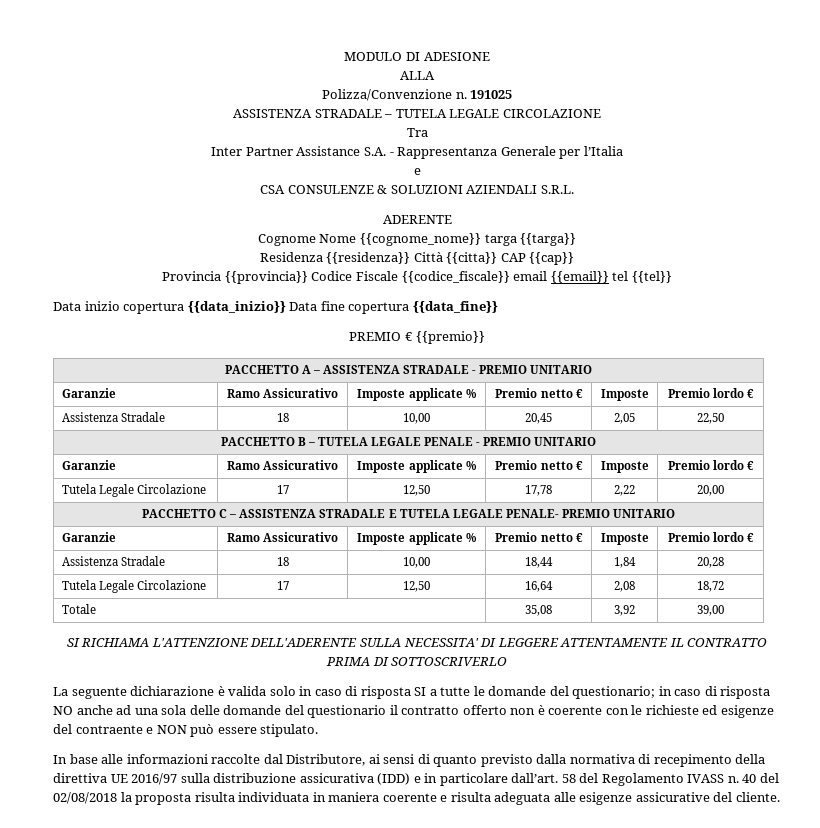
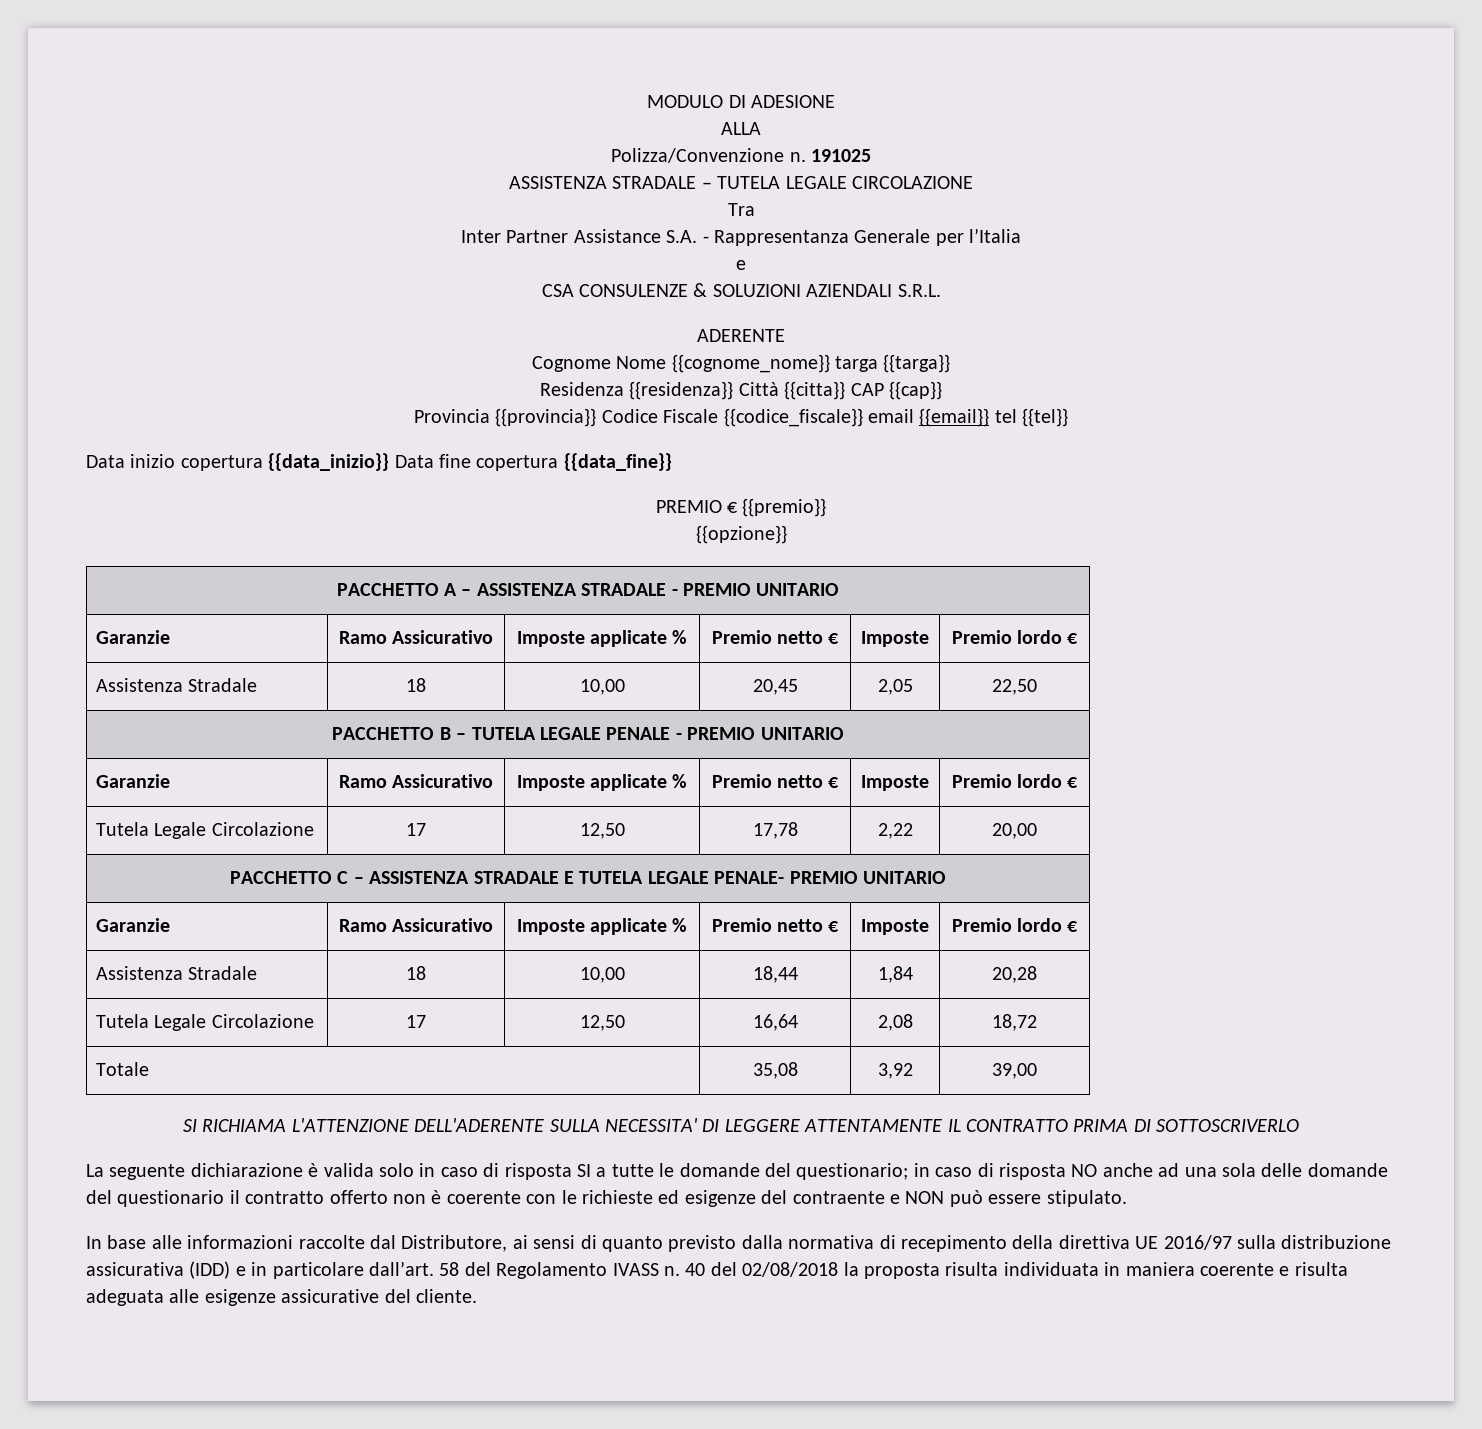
(485, 337) none -> [695,525,787,544] // {{opzione}}

